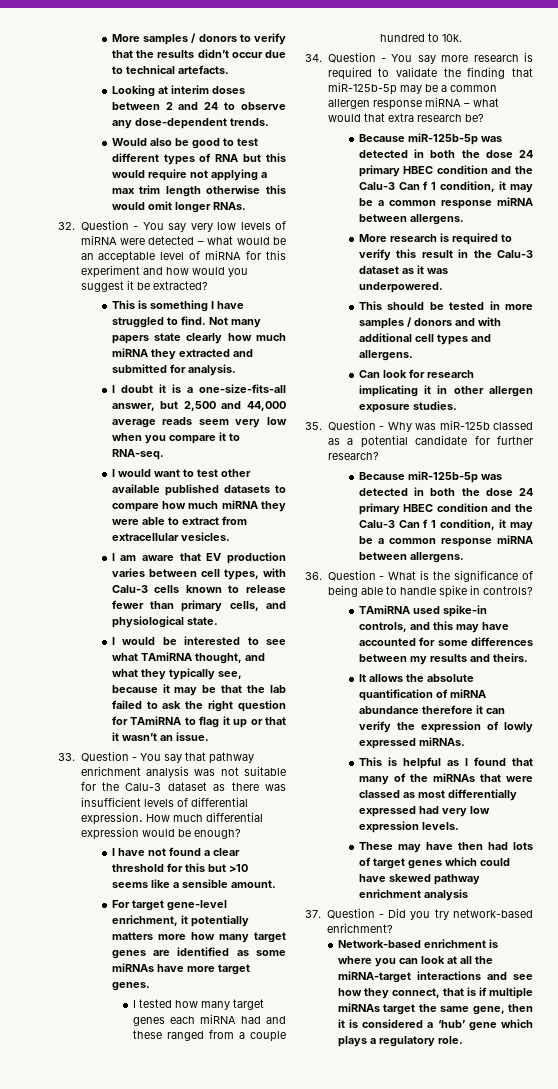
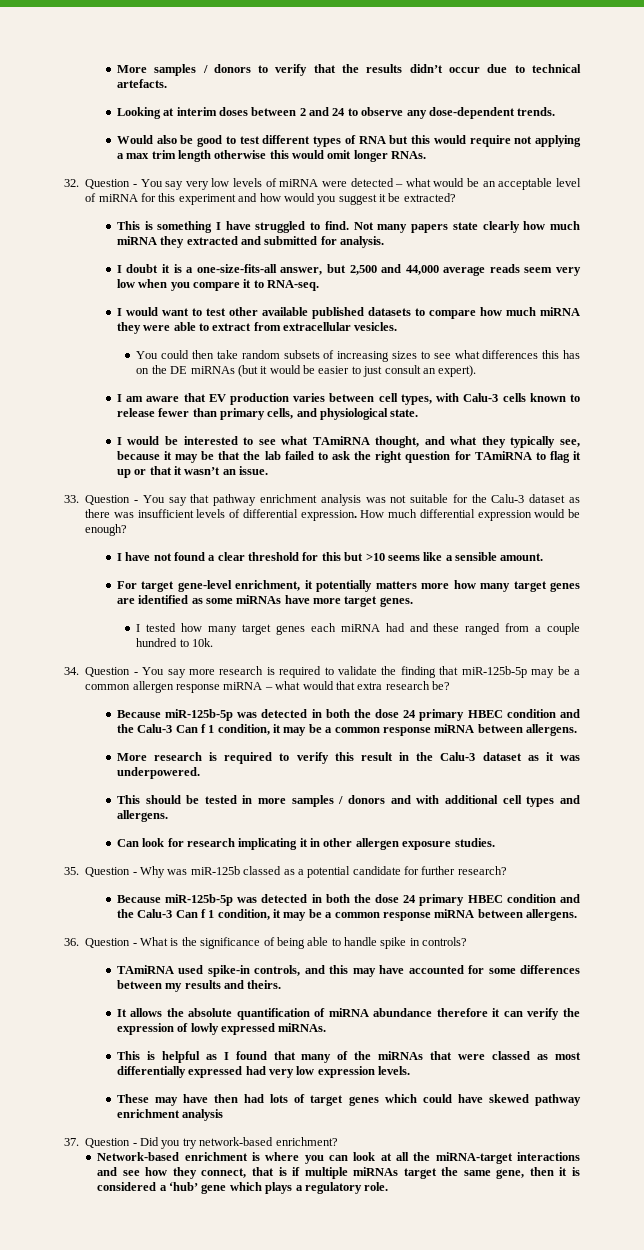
(230, 536) none -> [136,350,580,362] [136,365,477,377] // You could then take random subsets of increasing sizes to see what differences this has on the DE miRNAs (but it would be easier to just consult an expert).

